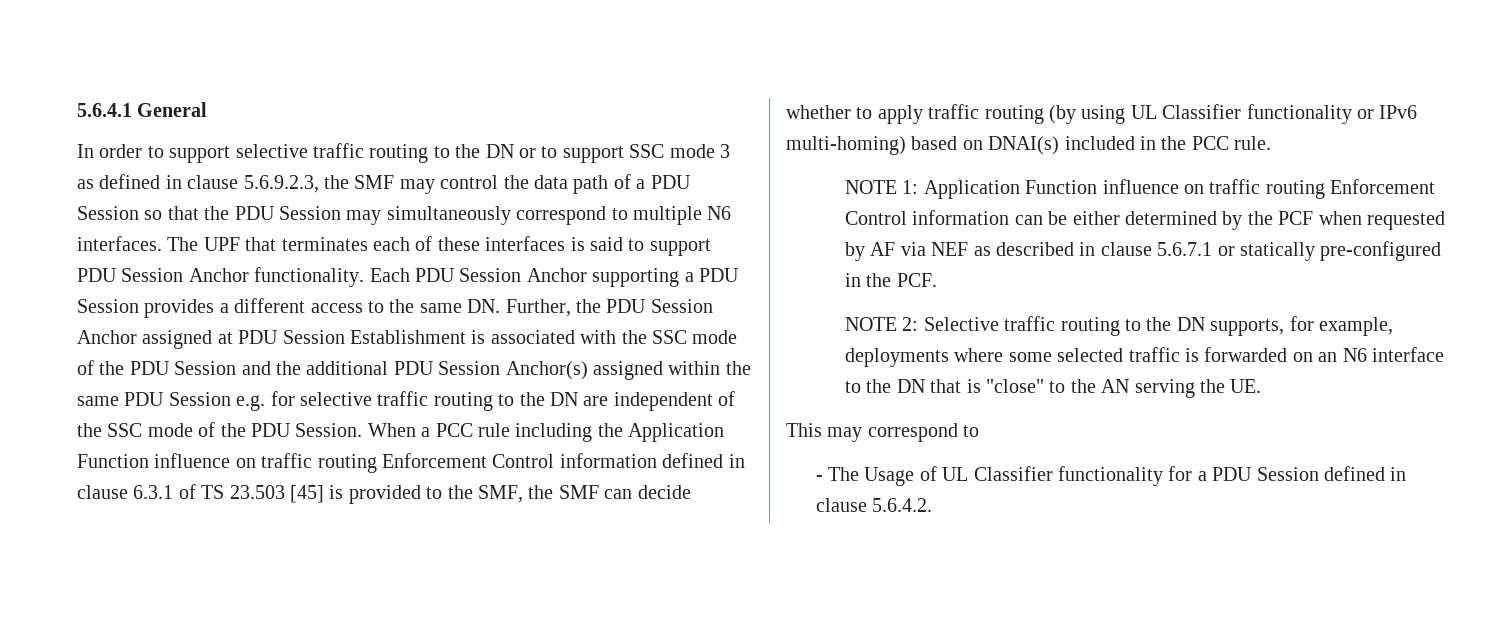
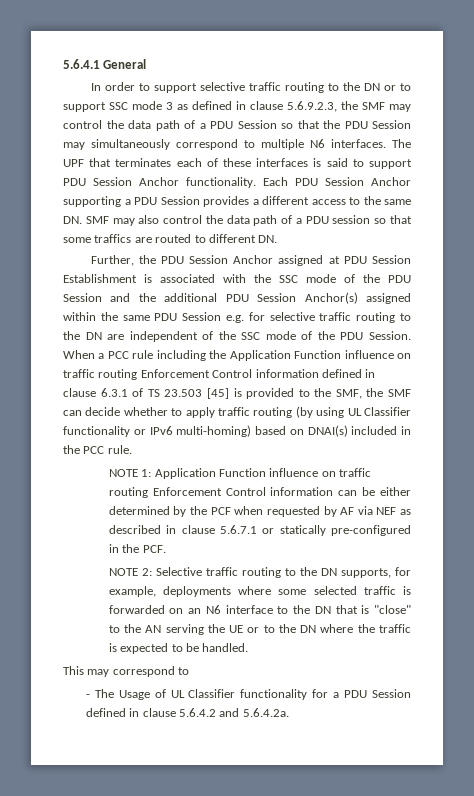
(501, 306) none -> [85,215,413,226] [63,234,278,243] SMF may also control the data path of a PDU session so that some traffics are routed to different DN. //
[1230,379,1262,393] UE. -> [229,624,411,633] [108,643,249,654] UE or to the DN where the traffic is expected to be handled.
[871,498,932,512] 5.6.4.2. -> [179,708,289,717] 5.6.4.2 and 5.6.4.2a.

